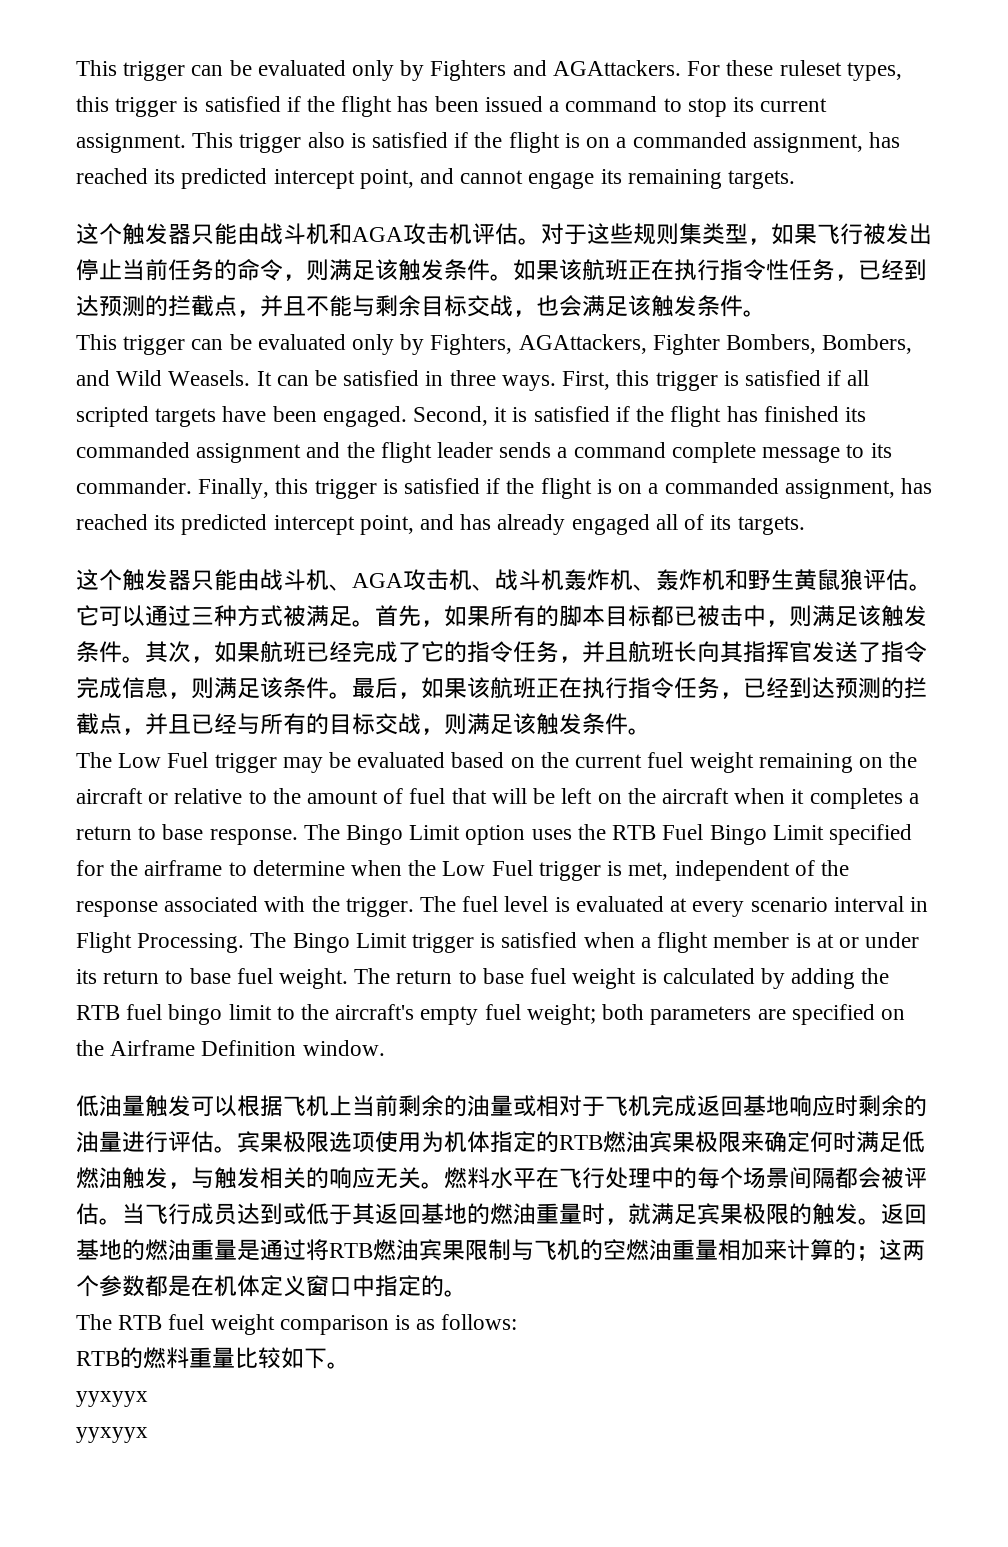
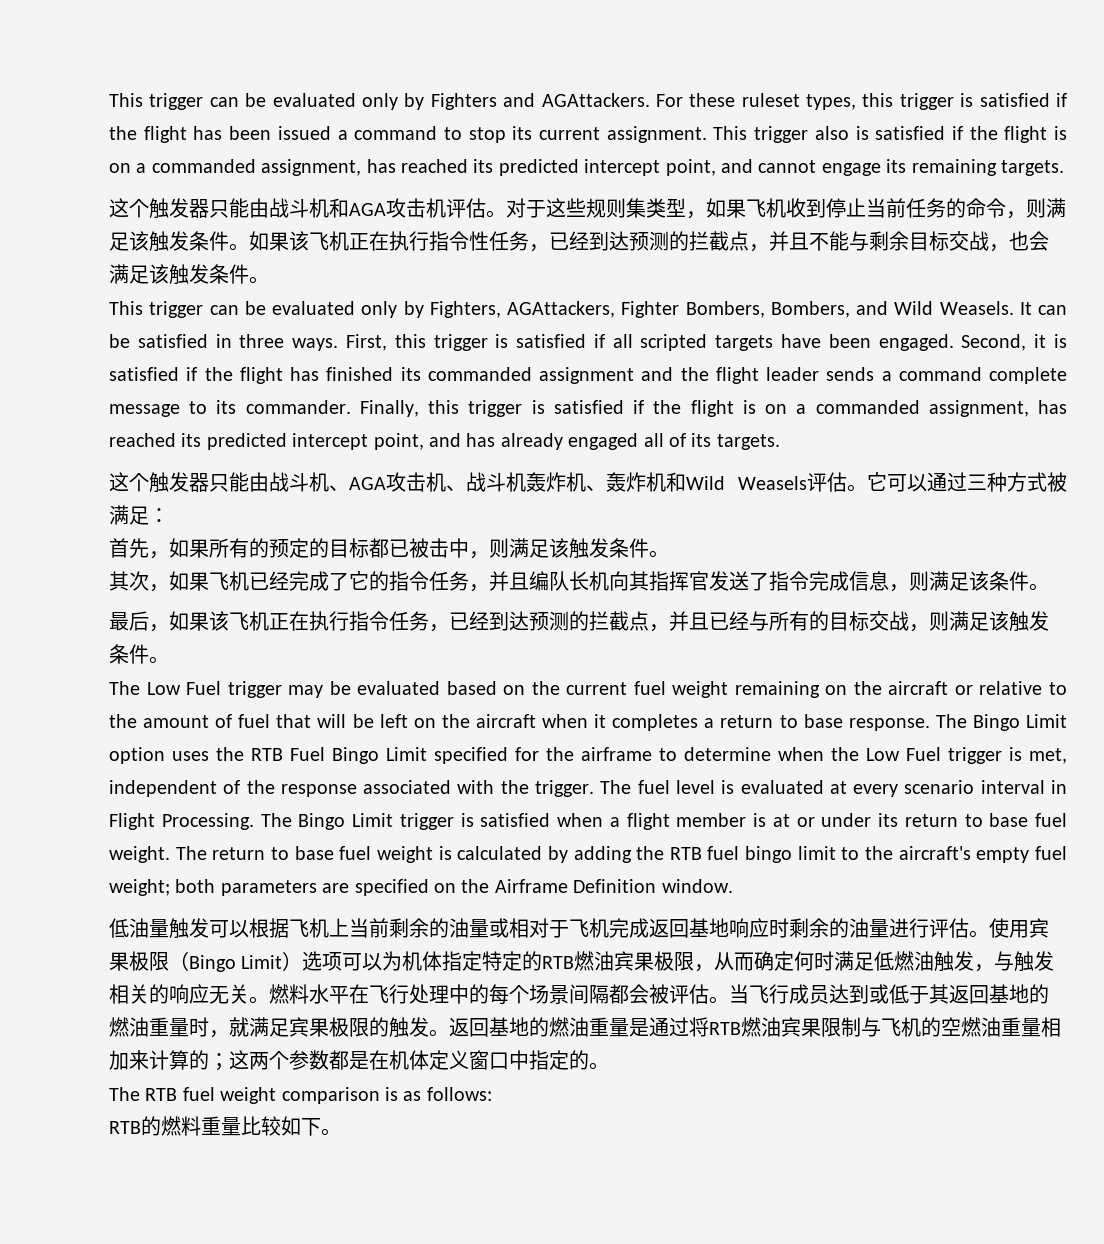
[840,223,932,245] 行被发出 -> [766,198,826,218] 机收到
[582,259,628,281] 航班 -> [309,231,349,251] 飞机
[748,569,863,591] 野生黄鼠狼 -> [686,476,807,490] Wild Weasels
[352,620,375,627] 。 -> [149,508,169,523] ： //
[559,605,605,627] 脚本 -> [269,538,329,558] 预定的
(145, 659) none -> (669, 554) //
[260,641,306,663] 航班 -> [209,571,249,591] 飞机
[628,641,697,663] 航班长 -> [529,571,609,591] 编队长机
(352, 695) none -> (1049, 587) //
[490,677,536,699] 航班 -> [229,611,269,631] 飞机
[237,1131,421,1153] 宾果极限选项使用 -> [989,918,1049,938] [109,951,383,972] 使用宾果极限（Bingo Limit）选项可以
(536, 1141) none -> [482,951,523,971] 特定
[741,1131,764,1153] 来 -> [694,952,755,972] ，从而
[76,1391,148,1407] [76,1427,148,1443] // yyxyyx // yyxyyx -> (341, 1132) none

